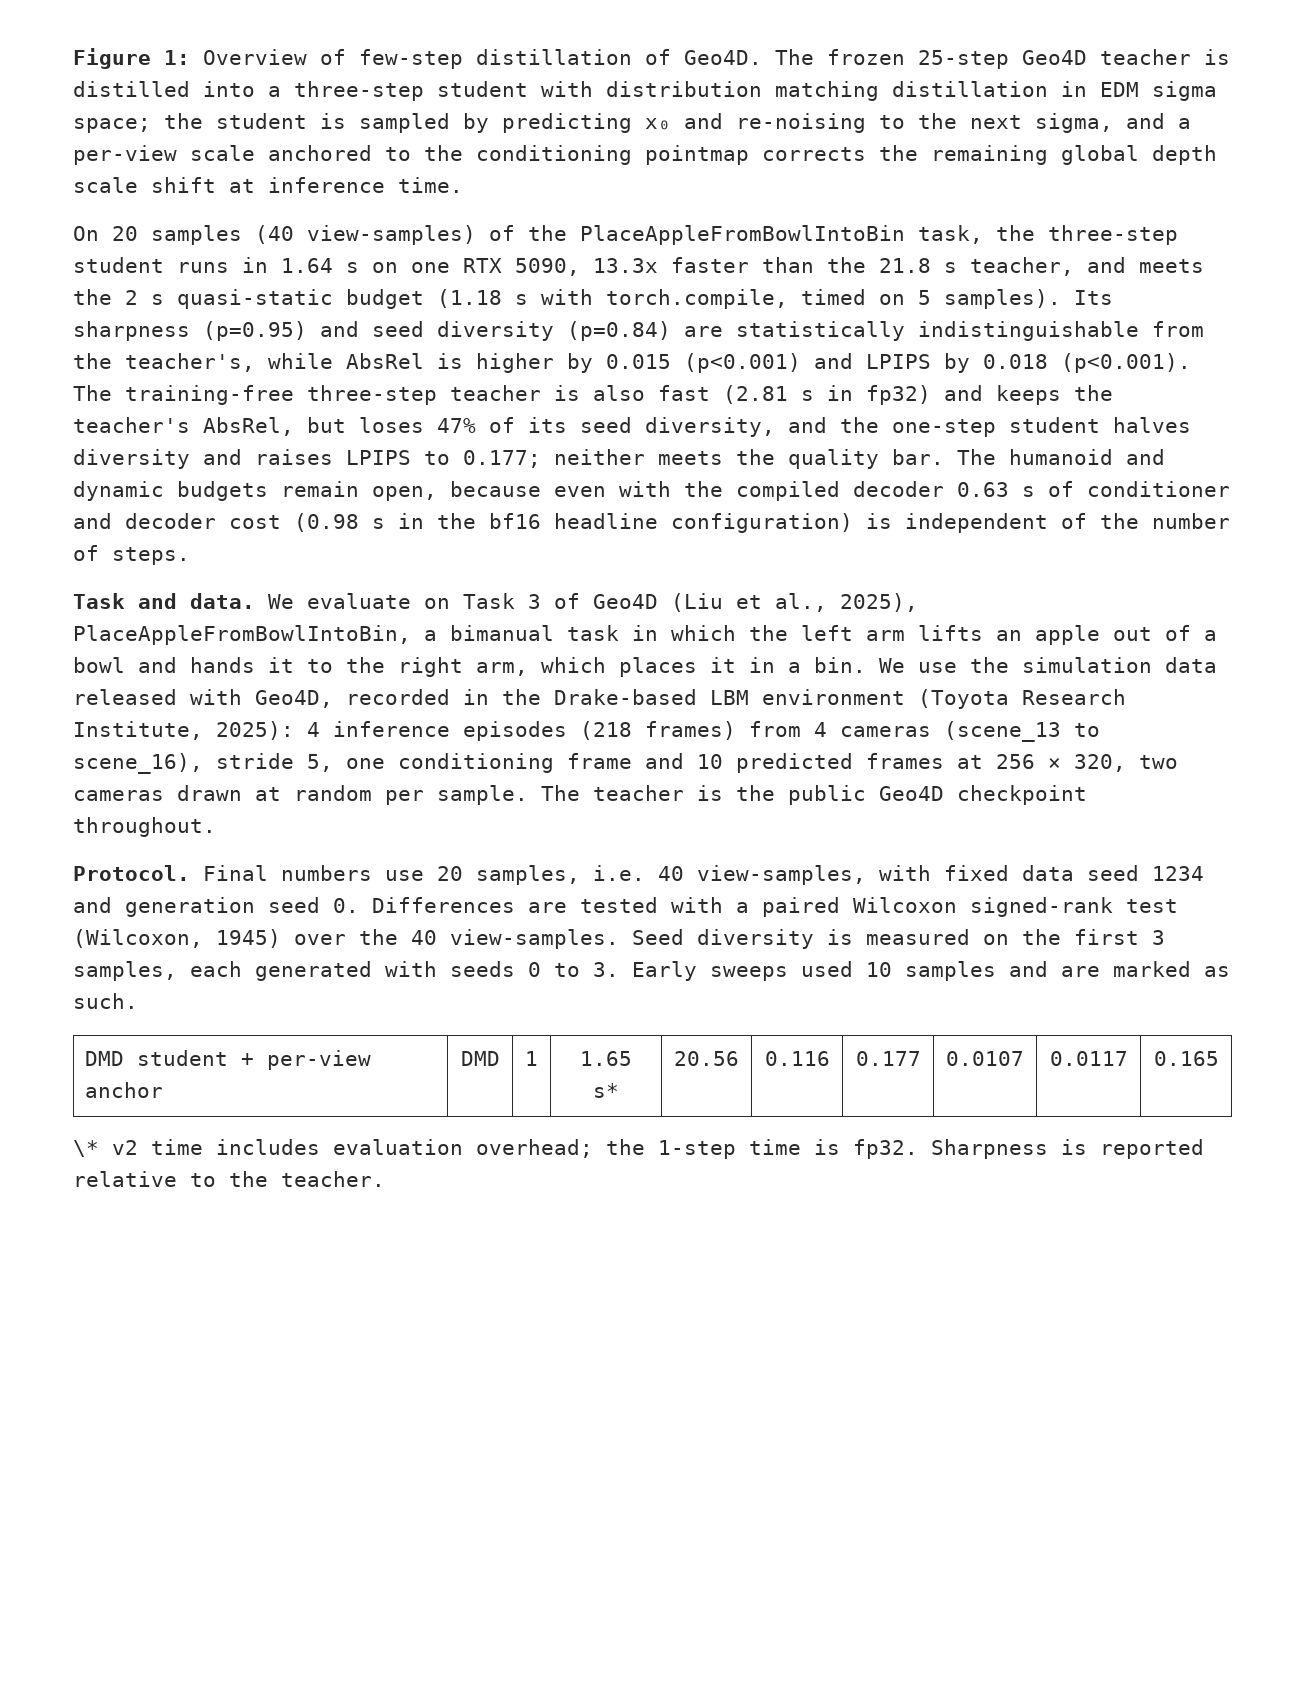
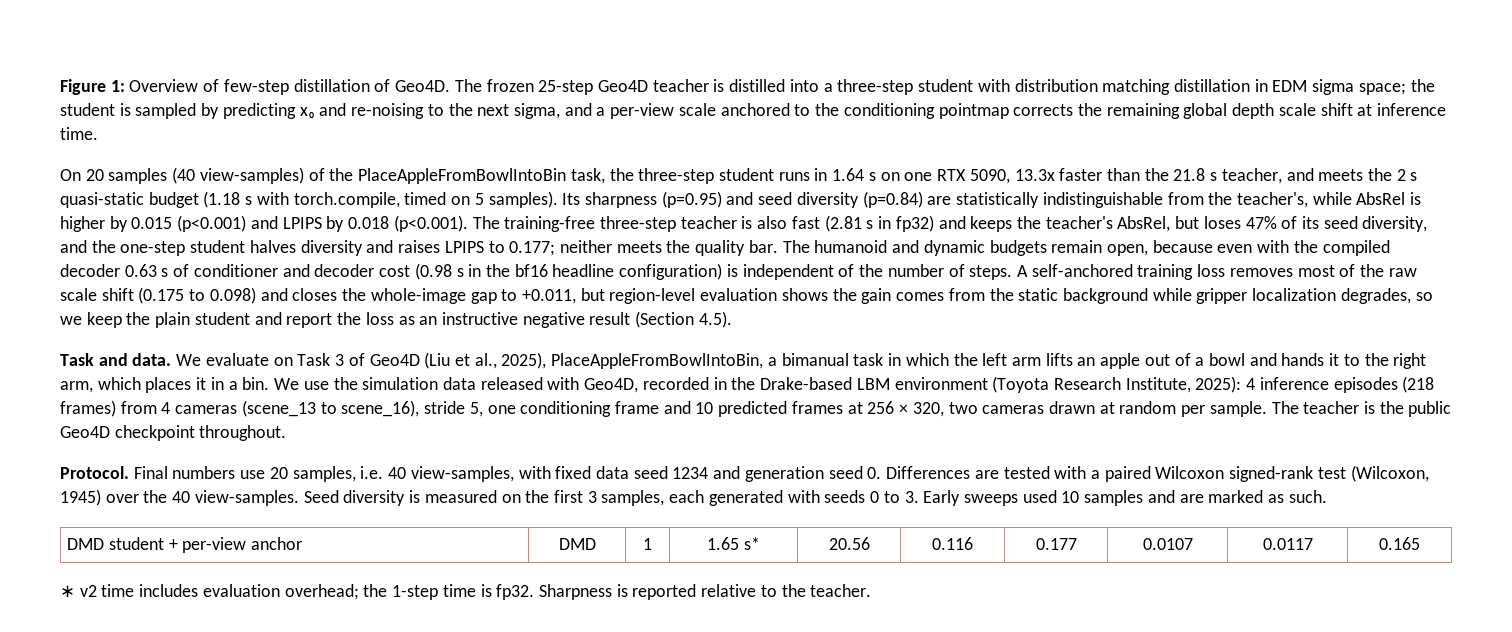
(190, 556) none -> [1016,264,1417,280] [60,287,1433,304] [60,311,732,328] A self-anchored training loss removes most of the raw scale shift (0.175 to 0.098) and closes the whole-image gap to +0.011, but region-level evaluation shows the gain comes from the static background while gripper localization degrades, so we keep the plain student and report the loss as an instructive negative result (Section 4.5).
[73,1140,99,1157] \* -> [60,585,75,597] ∗

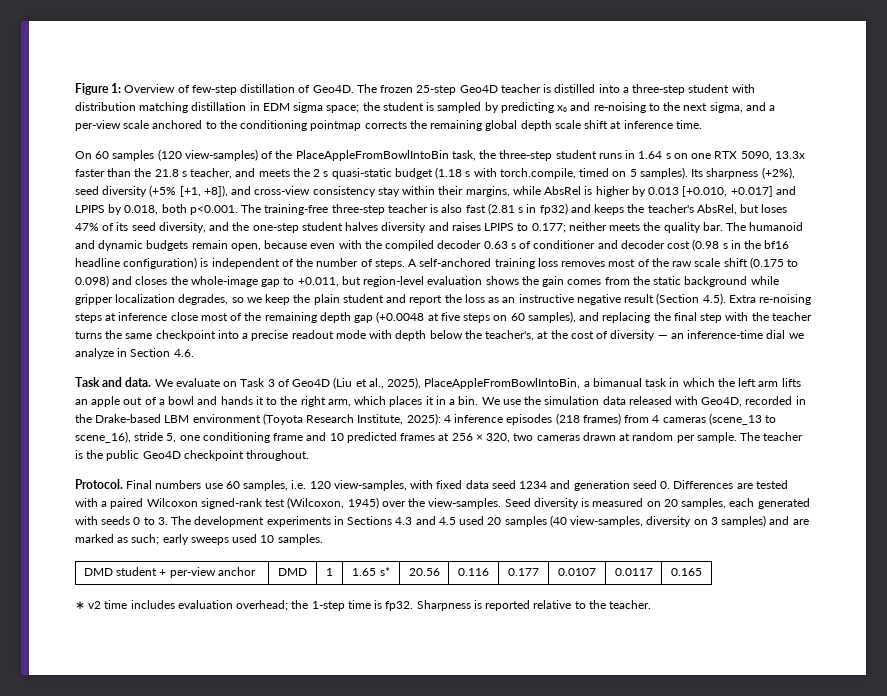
[85,167,196,184] 20 samples (40 -> [95,149,182,161] 60 samples (120
[661,191,1308,208] (p=0.95) and seed diversity (p=0.84) are statistically indistinguishable from the teacher's, -> [761,167,795,179] [75,185,510,197] (+2%), seed diversity (+5% [+1, +8]), and cross-view consistency stay within their margins,
[131,215,468,232] 0.015 (p<0.001) and LPIPS by 0.018 (p<0.001). -> [648,186,796,197] [75,204,238,215] 0.013 [+0.010, +0.017] and LPIPS by 0.018, both p<0.001.
(732, 319) none -> [728,294,812,305] [75,311,812,323] [75,330,804,341] [75,348,194,359] Extra re-noising steps at inference close most of the remaining depth gap (+0.0048 at five steps on 60 samples), and replacing the final step with the teacher turns the same checkpoint into a precise readout mode with depth below the teacher's, at the cost of diversity — an inference-time dial we analyze in Section 4.6.
[269,467,288,479] 20 -> [225,481,240,489] 60
[388,467,407,479] 40 -> [309,481,331,489] 120
[172,491,191,503] 40 -> (426, 502) none
[525,490,597,503] the first 3 -> [663,499,678,507] 20
[923,490,1327,506] Early sweeps used 10 samples and are marked as such. -> [171,515,809,527] [75,534,323,545] The development experiments in Sections 4.3 and 4.5 used 20 samples (40 view-samples, diversity on 3 samples) and are marked as such; early sweeps used 10 samples.

